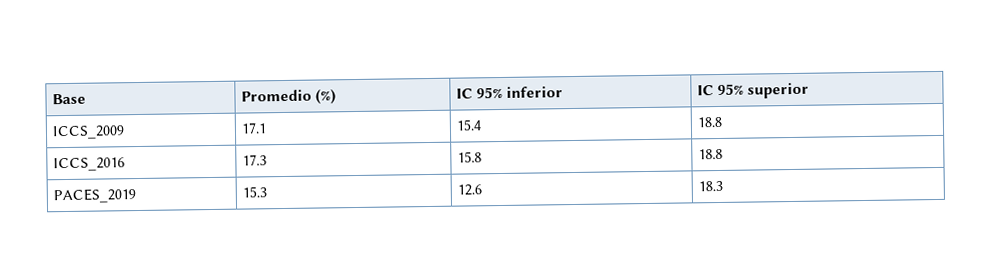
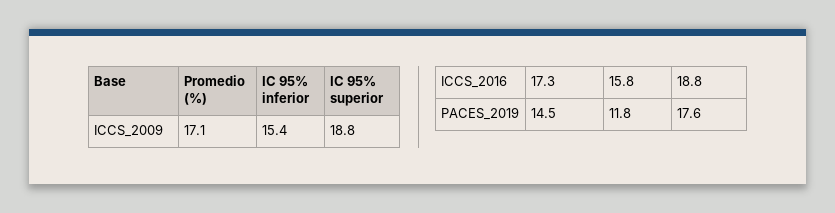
[241,186,267,198] [456,184,482,196] [697,180,723,192] 15.3 | 12.6 | 18.3 -> [530,108,556,118] [608,108,631,118] [676,108,701,118] 14.5 | 11.8 | 17.6

